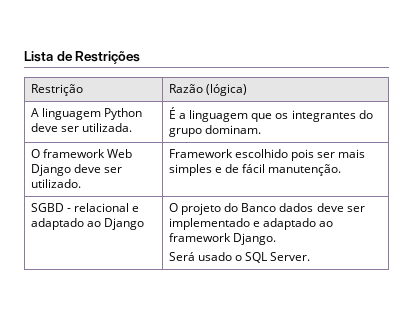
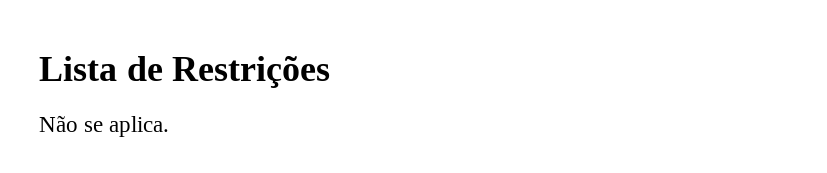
[31,84,84,96] [169,84,248,96] [31,108,143,120] [31,123,133,132] [169,107,373,122] [169,125,262,137] [31,149,133,158] [31,164,123,176] [31,179,82,188] [169,149,366,161] [169,164,342,176] [31,203,140,212] [31,218,145,230] [169,203,365,215] [169,218,334,230] [169,233,277,245] [169,252,311,263] // Restrição | Razão (lógica) // A linguagem Python deve ser utilizada. | É a linguagem que os integrantes do grupo dominam. // O framework Web Django deve ser utilizado. | Framework escolhido pois ser mais simples e de fácil manutenção. // SGBD - relacional e adaptado ao Django | O projeto do Banco dados deve ser implementado e adaptado ao framework Django. // Será usado o SQL Server. -> [39,115,170,137] // Não se aplica.

